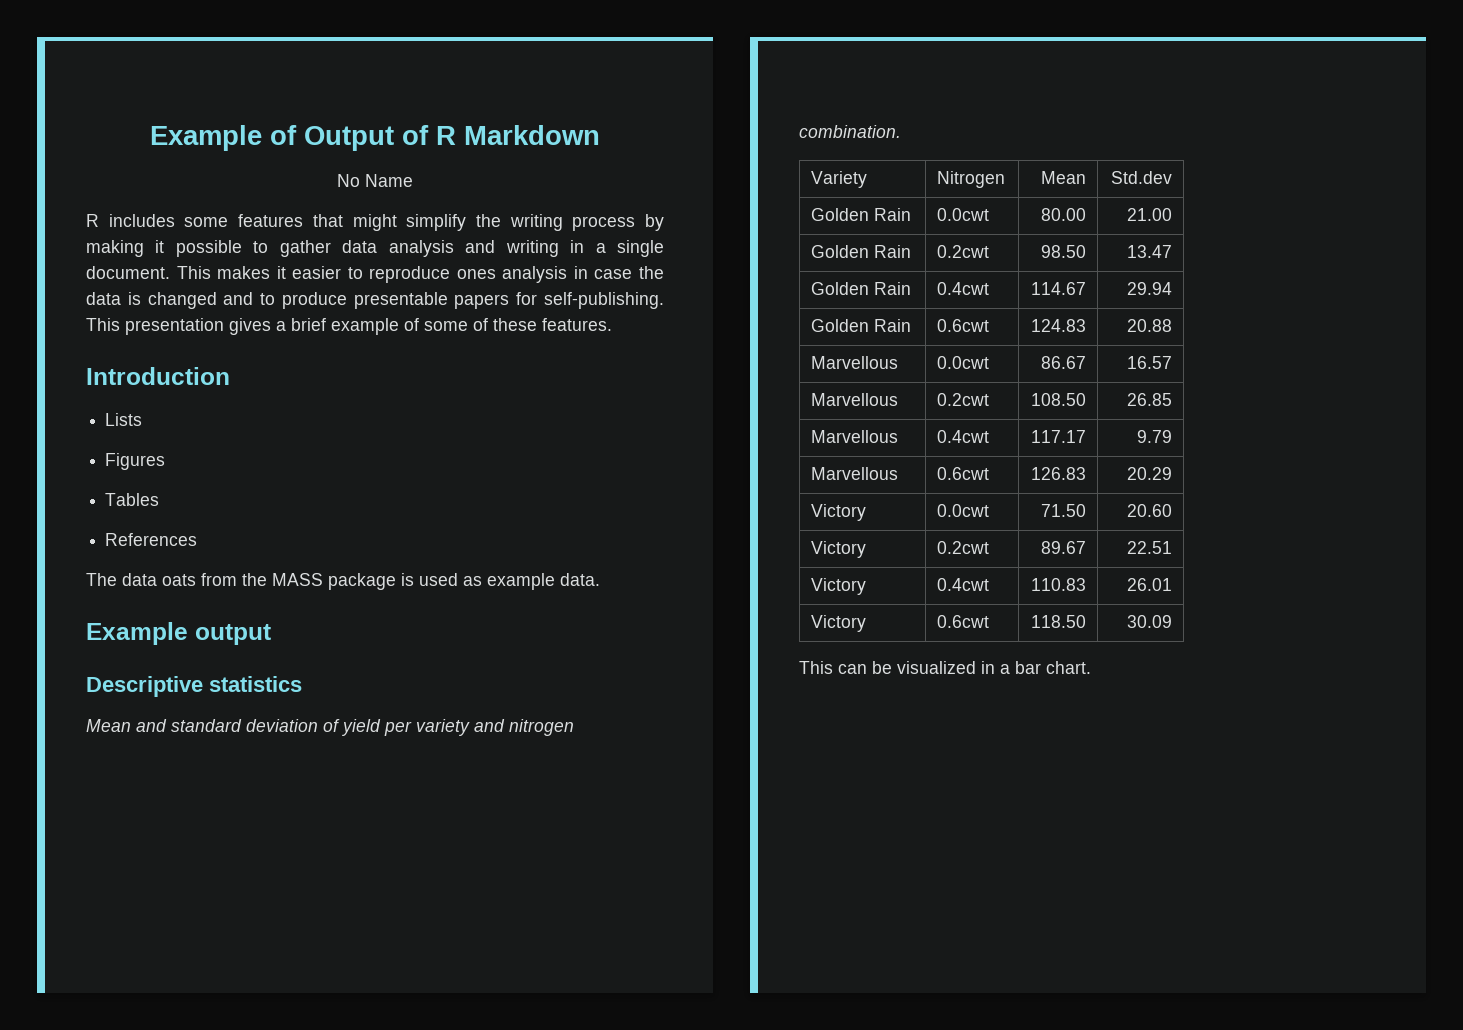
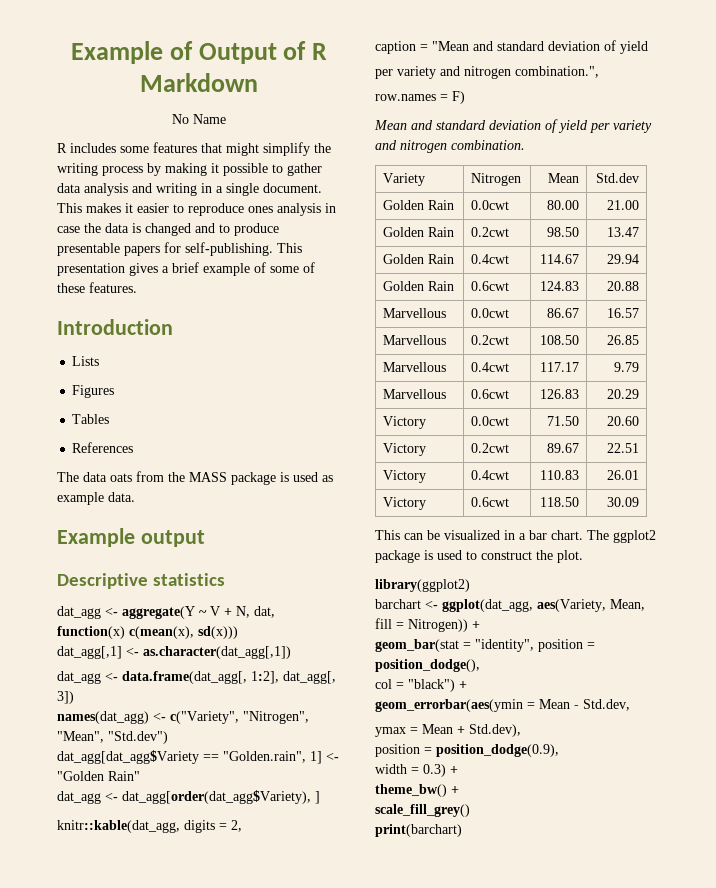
(302, 684) none -> [57,606,275,619] [57,626,238,639] [57,646,291,659] [57,671,336,684] [57,691,74,704] [57,711,309,724] [57,731,168,744] [57,750,339,764] [57,771,140,781] [57,790,320,804] [57,820,242,833] [375,40,648,54] [375,66,599,79] [375,91,465,104] // dat_agg <- aggregate(Y ~ V + N, dat, function(x) c(mean(x), sd(x))) // dat_agg[,1] <- as.character(dat_agg[,1]) // dat_agg <- data.frame(dat_agg[, 1:2], dat_agg[, 3]) // names(dat_agg) <- c("Variety", "Nitrogen", "Mean", "Std.dev") // dat_agg[dat_agg$Variety == "Golden.rain", 1] <- "Golden Rain" // dat_agg <- dat_agg[order(dat_agg$Variety), ] // knitr::kable(dat_agg, digits = 2, // caption = "Mean and standard deviation of yield // per variety and nitrogen combination.", // row.names = F)
(1091, 667) none -> [587,530,656,543] [375,550,583,563] [375,579,470,592] [375,599,645,612] [375,618,480,632] [375,639,595,652] [375,659,480,672] [375,679,467,692] [375,699,630,712] [375,724,521,737] [375,744,559,757] [375,764,458,777] [375,784,459,797] [375,804,470,817] [375,824,462,837] The ggplot2 package is used to construct the plot. // library(ggplot2) // barchart <- ggplot(dat_agg, aes(Variety, Mean, fill = Nitrogen)) + // geom_bar(stat = "identity", position = position_dodge(), // col = "black") + // geom_errorbar(aes(ymin = Mean - Std.dev, // ymax = Mean + Std.dev), // position = position_dodge(0.9), // width = 0.3) + // theme_bw() + // scale_fill_grey() // print(barchart)

